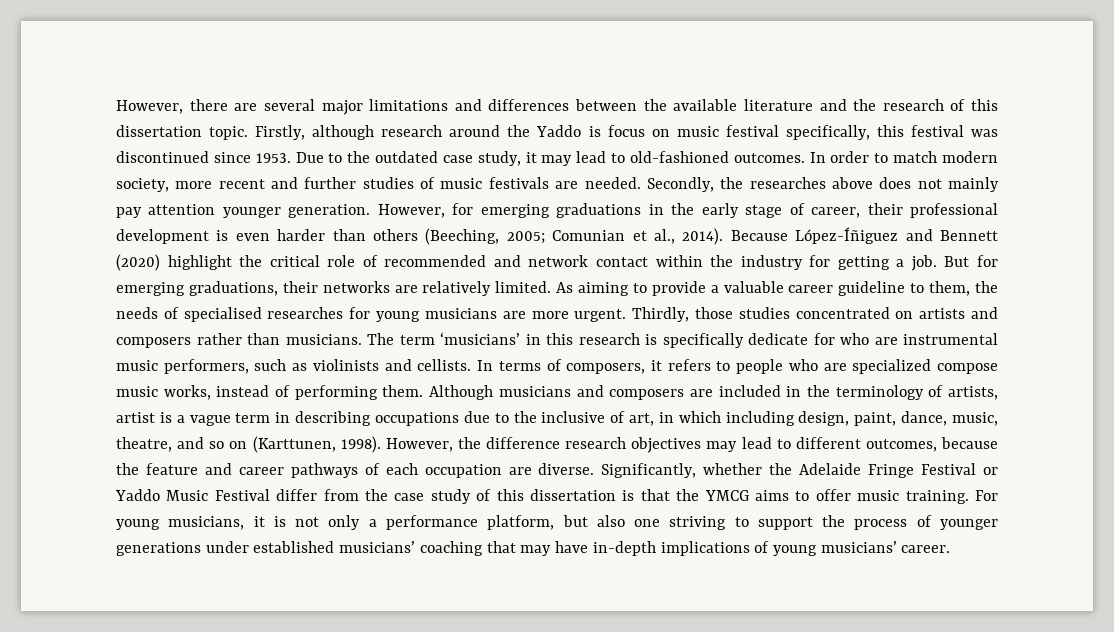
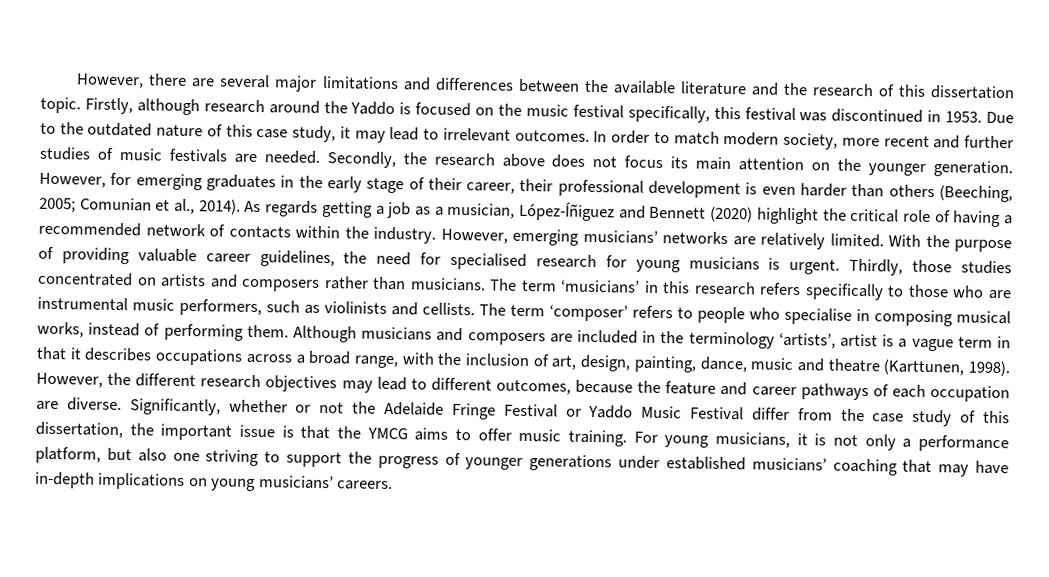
[607,125,670,137] focus on -> [415,102,522,117] focused on the
[213,152,251,163] since -> [927,109,942,123] in
(439, 157) none -> [156,124,253,138] nature of this
[629,151,729,163] old-fashioned -> [442,127,511,142] irrelevant
[749,177,826,189] researches -> [433,152,495,167] research
[948,177,1000,192] [116,204,216,218] mainly pay attention -> [624,155,862,172] focus its main attention on the
[556,203,642,218] graduations -> [205,174,276,192] graduates
(805, 209) none -> [427,177,462,191] their
[730,230,788,241] Because -> [244,200,516,219] As regards getting a job as a musician,
[384,255,998,271] [116,281,998,296] [116,307,344,322] recommended and network contact within the industry for getting a job. But for emerging graduations, their networks are relatively limited. As aiming to provide a valuable career guideline to them, the needs of specialised researches -> [952,210,1013,228] [38,221,1012,253] [38,246,597,271] having a recommended network of contacts within the industry. However, emerging musicians’ networks are relatively limited. With the purpose of providing valuable career guidelines, the need for specialised research
[502,311,569,319] are more -> [768,257,781,270] is
[645,333,835,348] is specifically dedicate for -> [759,282,949,301] refers specifically to those
[477,359,998,374] [116,386,158,397] In terms of composers, it refers to people who are specialized compose music -> [479,303,1011,327] The term ‘composer’ refers to people who specialise in composing musical
[928,385,998,400] of artists, -> [778,332,836,349] ‘artists’,
[295,411,999,426] [116,437,248,452] describing occupations due to the inclusive of art, in which including design, paint, dance, music, theatre, and so on -> [36,346,880,373] that it describes occupations across a broad range, with the inclusion of art, design, painting, dance, music and theatre
[486,437,560,449] difference -> [135,373,197,388] different
(763, 469) none -> [295,401,345,414] or not
[529,489,616,501] dissertation -> [35,421,275,441] dissertation, the important issue
[854,519,908,530] process -> [377,455,439,469] progress
[754,541,770,553] of -> [188,478,208,487] on
[901,545,951,553] career. -> [337,480,394,491] careers.

